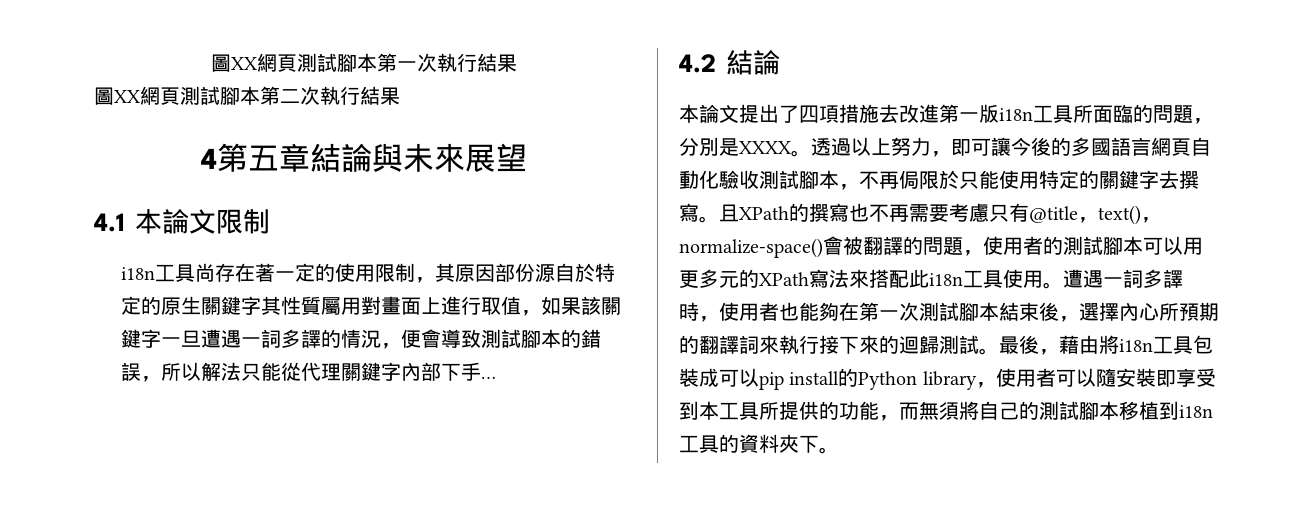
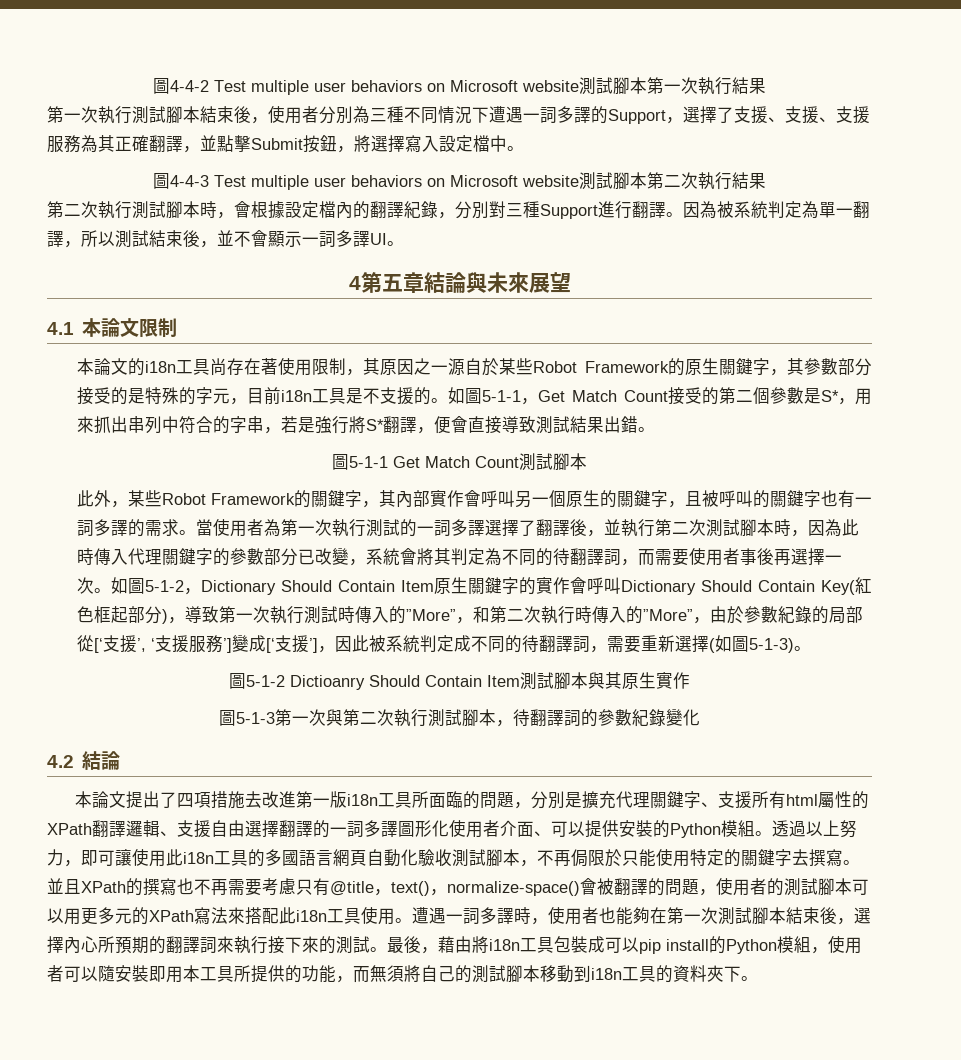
[211,53,297,72] 圖XX網頁 -> [153,78,579,95] 圖4-4-2 Test multiple user behaviors on Microsoft website
[94,86,180,105] 圖XX網頁 -> [47,106,870,124] [47,135,524,153] [153,173,579,190] 第一次執行測試腳本結束後，使用者分別為三種不同情況下遭遇一詞多譯的Support，選擇了支援、支援、支援服務為其正確翻譯，並點擊Submit按鈕，將選擇寫入設定檔中。 // 圖4-4-3 Test multiple user behaviors on Microsoft website
(400, 96) none -> [47,201,870,219] [47,230,404,248] // 第二次執行測試腳本時，會根據設定檔內的翻譯紀錄，分別對三種Support進行翻譯。因為被系統判定為單一翻譯，所以測試結束後，並不會顯示一詞多譯UI。
(270, 221) none -> [76,358,145,376] 本論文的
[275,263,336,282] 一定的 -> (278, 366) none
[495,263,616,282] [121,296,622,316] [121,329,602,349] [121,362,497,382] 部份源自於特定的原生關鍵字其性質屬用對畫面上進行取值，如果該關鍵字一旦遭遇一詞多譯的情況，便會導致測試腳本的錯誤，所以解法只能從代理關鍵字內部下手… -> [413,358,872,376] [76,387,872,405] [76,416,655,434] [332,453,587,471] [76,490,872,508] [76,519,859,537] [76,547,842,566] [76,577,872,595] [76,606,863,624] [76,634,811,653] [229,672,690,690] [219,708,700,727] 之一源自於某些Robot Framework的原生關鍵字，其參數部分接受的是特殊的字元，目前i18n工具是不支援的。如圖5-1-1，Get Match Count接受的第二個參數是S*，用來抓出串列中符合的字串，若是強行將S*翻譯，便會直接導致測試結果出錯。 // 圖5-1-1 Get Match Count測試腳本 // 此外，某些Robot Framework的關鍵字，其內部實作會呼叫另一個原生的關鍵字，且被呼叫的關鍵字也有一詞多譯的需求。當使用者為第一次執行測試的一詞多譯選擇了翻譯後，並執行第二次測試腳本時，因為此時傳入代理關鍵字的參數部分已改變，系統會將其判定為不同的待翻譯詞，而需要使用者事後再選擇一次。如圖5-1-2，Dictionary Should Contain Item原生關鍵字的實作會呼叫Dictionary Should Contain Key(紅色框起部分)，導致第一次執行測試時傳入的”More”，和第二次執行時傳入的”More”，由於參數紀錄的局部從[‘支援’, ‘支援服務’]變成[‘支援’]，因此被系統判定成不同的待翻譯詞，需要重新選擇(如圖5-1-3)。 // 圖5-1-2 Dictioanry Should Contain Item測試腳本與其原生實作 // 圖5-1-3第一次與第二次執行測試腳本，待翻譯詞的參數紀錄變化
[739,141,791,154] XXXX -> [582,791,870,809] [47,820,755,838] 擴充代理關鍵字、支援所有html屬性的XPath翻譯邏輯、支援自由選擇翻譯的一詞多譯圖形化使用者介面、可以提供安裝的Python模組
[1011,137,1051,156] 今後 -> [132,849,248,867] 使用此i18n工具
(719, 219) none -> [47,878,64,894] 並
[899,335,939,354] 迴歸 -> (336, 945) none
[922,371,977,390] library -> [777,936,811,953] 模組
[1175,368,1216,387] [679,401,699,420] 享受到 -> [166,966,183,983] 用
[1139,401,1159,420] 植 -> [557,965,574,983] 動

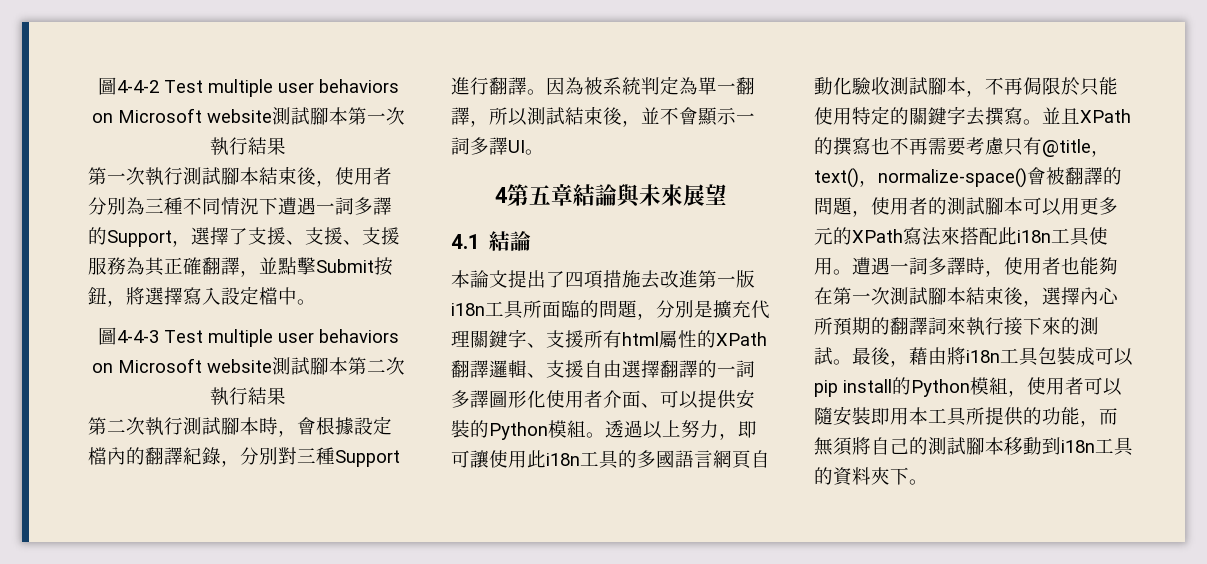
[82,318,178,337] [76,358,872,376] [76,387,872,405] [76,416,655,434] [332,453,587,471] [76,490,872,508] [76,519,859,537] [76,547,842,566] [76,577,872,595] [76,606,863,624] [76,634,811,653] [229,672,690,690] [219,708,700,727] [47,755,74,768] 本論文限制 // 本論文的i18n工具尚存在著使用限制，其原因之一源自於某些Robot Framework的原生關鍵字，其參數部分接受的是特殊的字元，目前i18n工具是不支援的。如圖5-1-1，Get Match Count接受的第二個參數是S*，用來抓出串列中符合的字串，若是強行將S*翻譯，便會直接導致測試結果出錯。 // 圖5-1-1 Get Match Count測試腳本 // 此外，某些Robot Framework的關鍵字，其內部實作會呼叫另一個原生的關鍵字，且被呼叫的關鍵字也有一詞多譯的需求。當使用者為第一次執行測試的一詞多譯選擇了翻譯後，並執行第二次測試腳本時，因為此時傳入代理關鍵字的參數部分已改變，系統會將其判定為不同的待翻譯詞，而需要使用者事後再選擇一次。如圖5-1-2，Dictionary Should Contain Item原生關鍵字的實作會呼叫Dictionary Should Contain Key(紅色框起部分)，導致第一次執行測試時傳入的”More”，和第二次執行時傳入的”More”，由於參數紀錄的局部從[‘支援’, ‘支援服務’]變成[‘支援’]，因此被系統判定成不同的待翻譯詞，需要重新選擇(如圖5-1-3)。 // 圖5-1-2 Dictioanry Should Contain Item測試腳本與其原生實作 // 圖5-1-3第一次與第二次執行測試腳本，待翻譯詞的參數紀錄變化 // 4.2 -> (480, 241) none

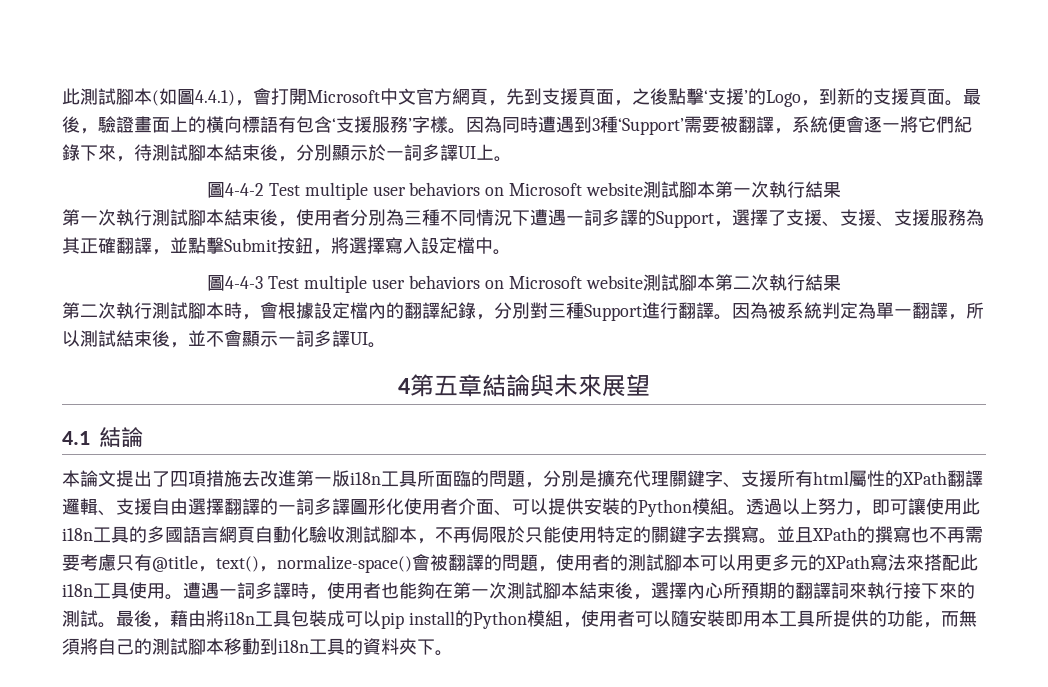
(97, 86) none -> [62,88,981,107] [62,116,972,135] [62,144,512,162] 此測試腳本(如圖4.4.1)，會打開Microsoft中文官方網頁，先到支援頁面，之後點擊‘支援’的Logo，到新的支援頁面。最後，驗證畫面上的橫向標語有包含‘支援服務’字樣。因為同時遭遇到3種‘Support’需要被翻譯，系統便會逐一將它們紀錄下來，待測試腳本結束後，分別顯示於一詞多譯UI上。 //

